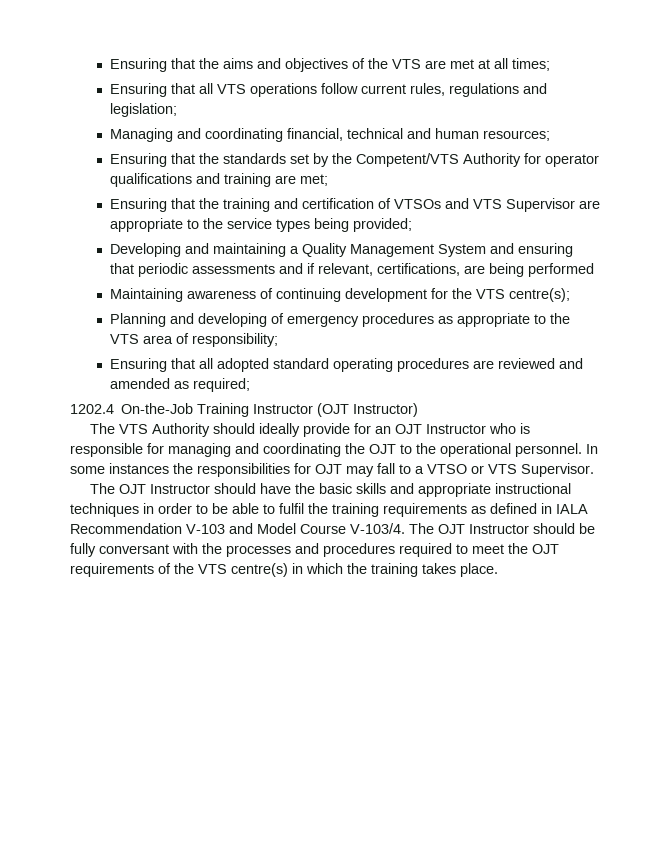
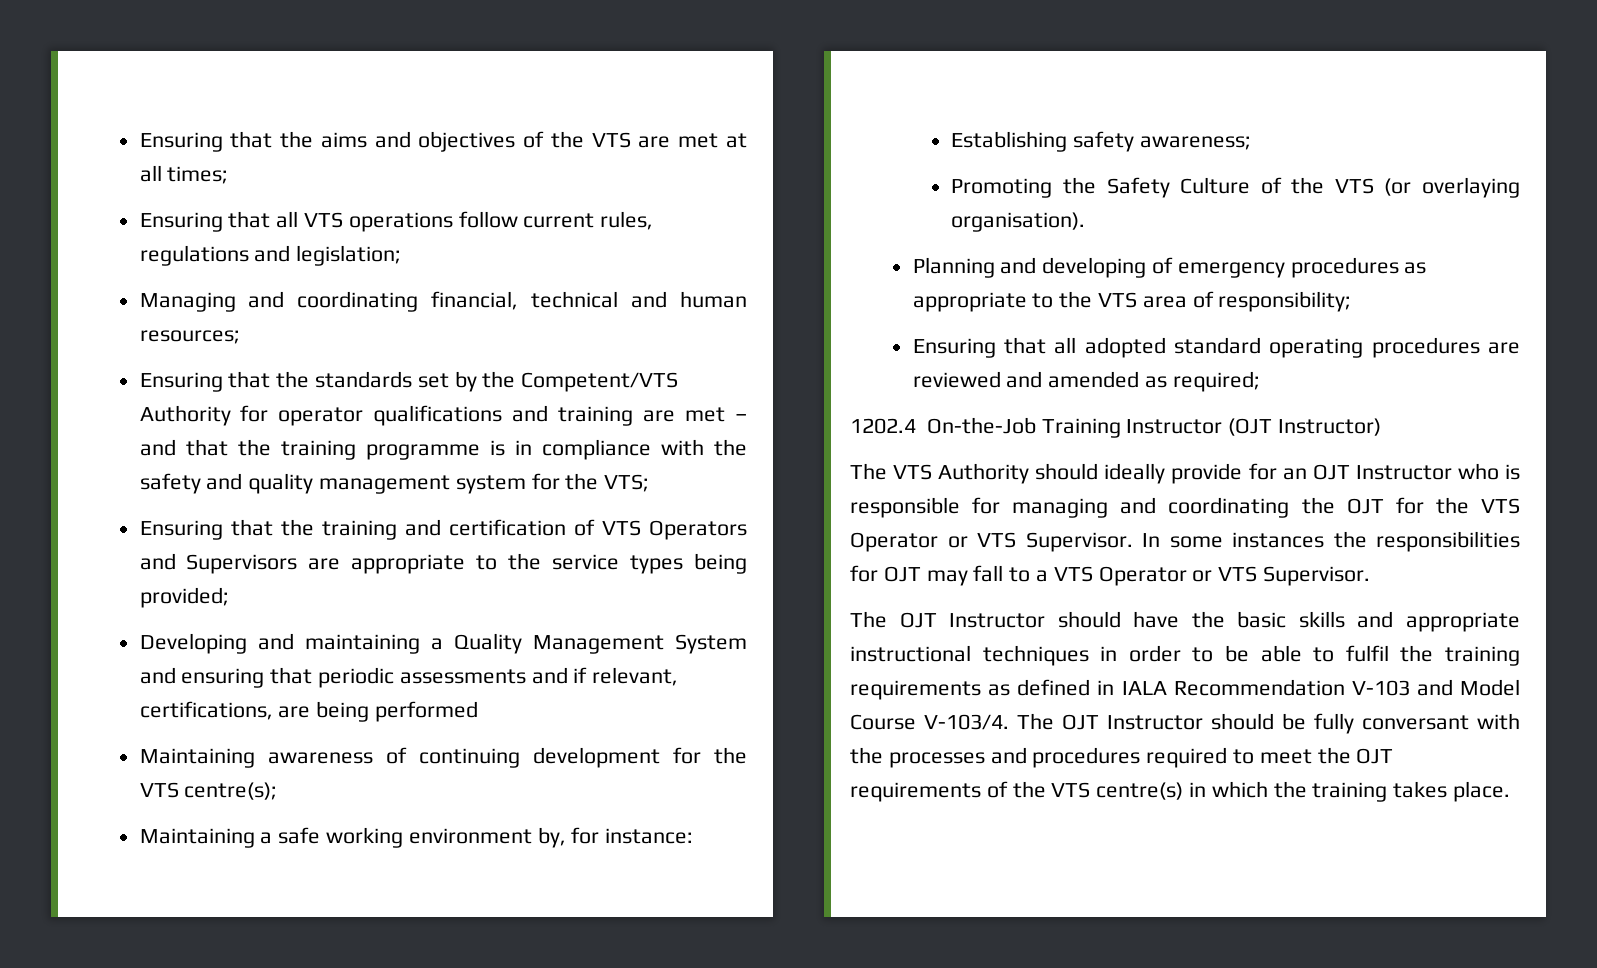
[299,174,328,186] met; -> [685,407,747,422] [139,439,747,460] [139,473,650,494] met – and that the training programme is in compliance with the safety and quality management system for the VTS;
[393,198,575,212] VTSOs and VTS Supervisor -> [601,520,747,540] [139,553,298,574] VTS Operators and Supervisors
(570, 295) none -> [139,827,694,848] [951,131,1252,152] [951,177,1520,198] [951,212,1086,232] // Maintaining a safe working environment by, for instance: // Establishing safety awareness; // Promoting the Safety Culture of the VTS (or overlaying organisation).
[400,443,582,457] to the operational personnel. -> [1395,497,1520,514] [850,532,1133,552] for the VTS Operator or VTS Supervisor.
[427,464,467,474] VTSO -> [1053,566,1187,586] VTS Operator

